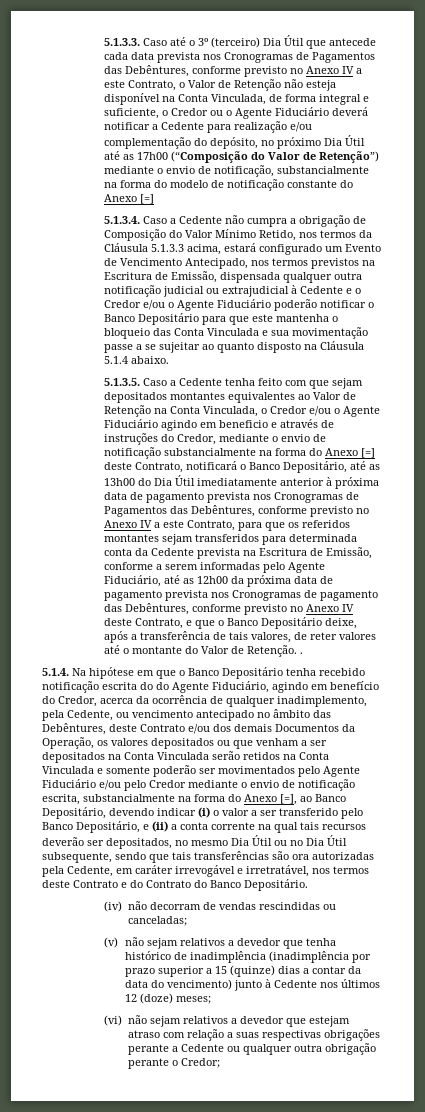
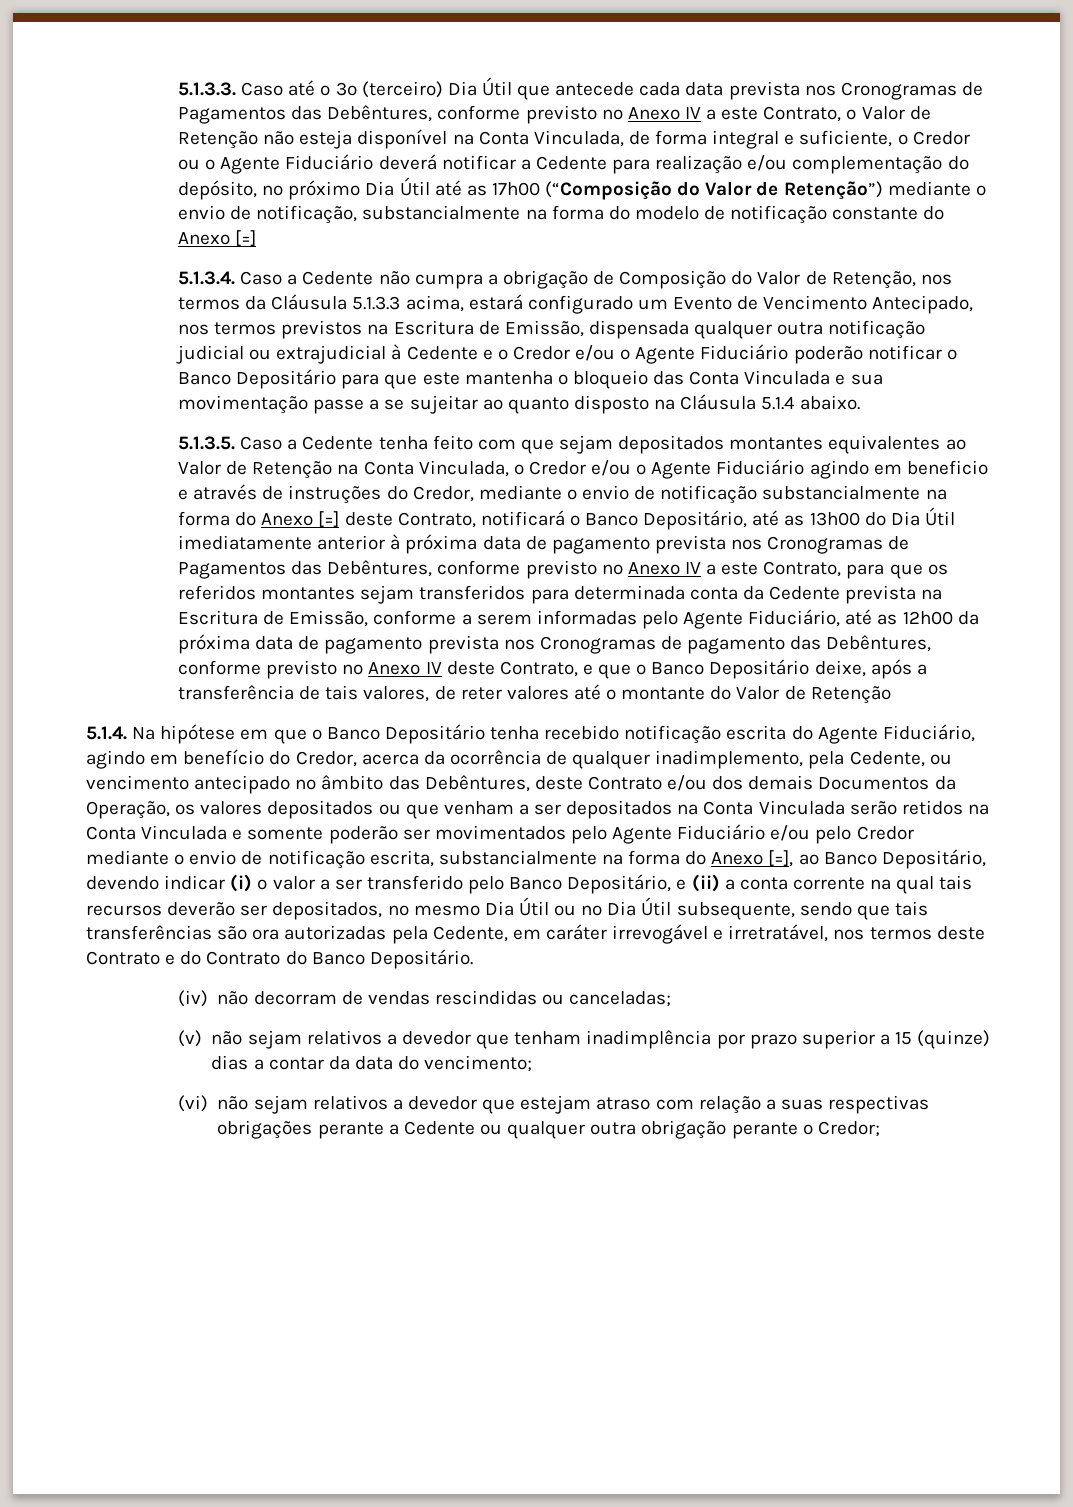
[215,229,297,241] Mínimo Retido, -> [805,271,916,289] de Retenção,
[247,645,304,657] Retenção. . -> [810,686,891,704] Retenção
[156,682,169,690] do -> (813, 733) none
[305,938,336,946] [124,951,349,963] tenha histórico de inadimplência (inadimplência -> [514,1030,712,1049] tenham inadimplência
[166,979,380,991] [124,993,211,1004] vencimento) junto à Cedente nos últimos 12 (doze) meses; -> [424,1055,533,1072] vencimento;

